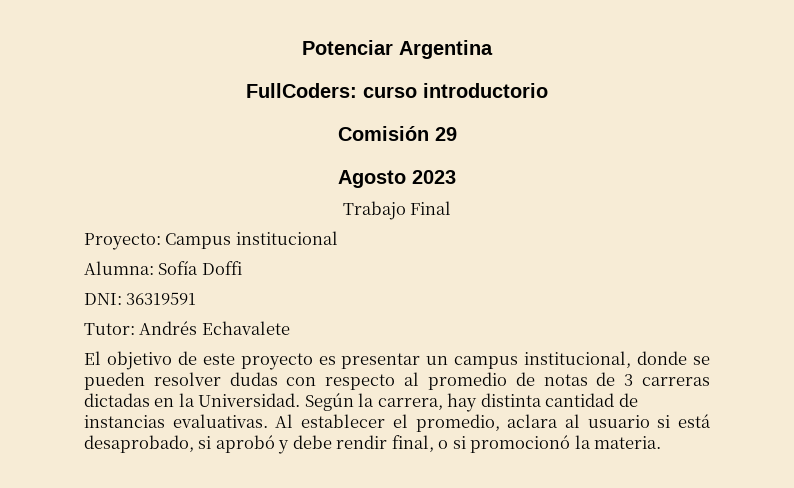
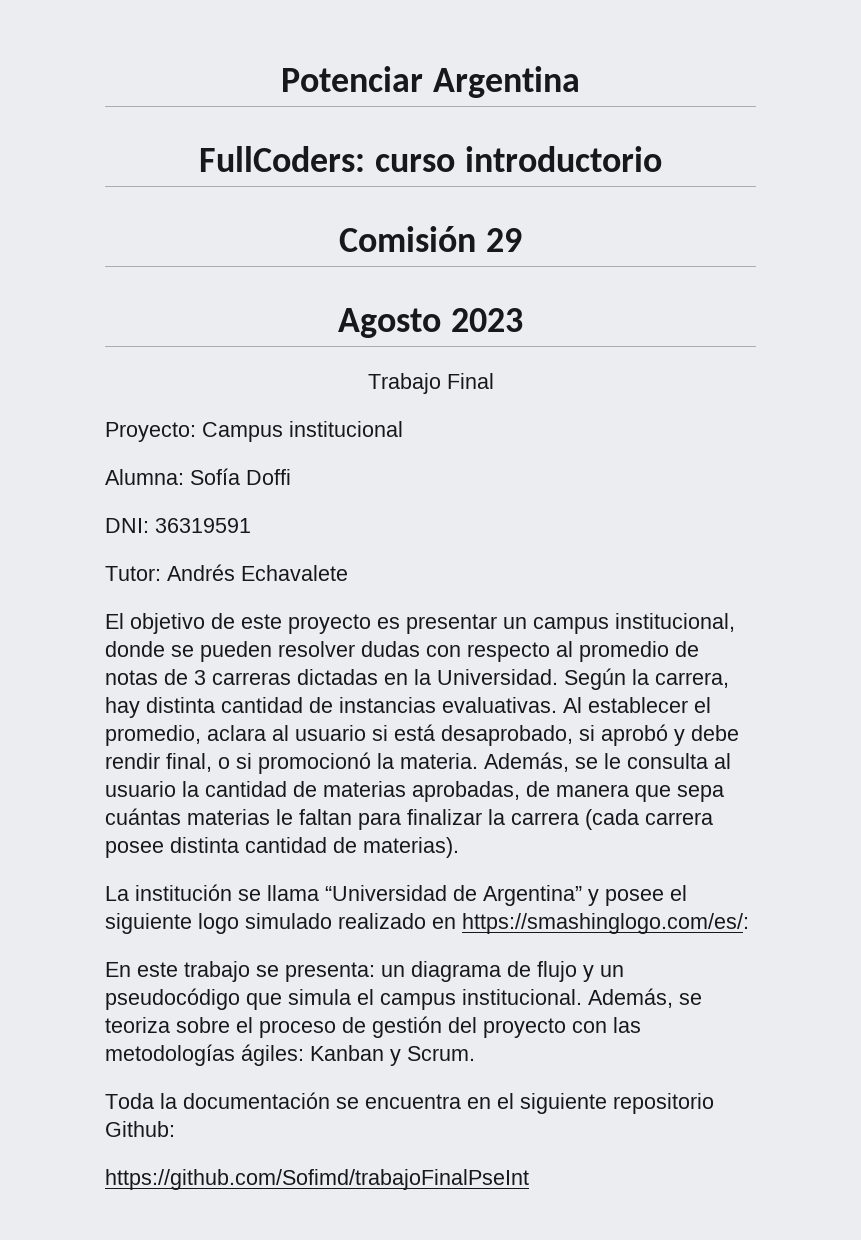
(662, 442) none -> [484,752,731,772] [105,781,724,802] [105,808,713,830] [105,837,459,858] [105,884,687,906] [105,913,749,934] [105,961,624,982] [105,988,702,1010] [105,1016,641,1038] [105,1044,475,1066] [105,1092,714,1114] [105,1121,175,1137] [105,1169,529,1190] Además, se le consulta al usuario la cantidad de materias aprobadas, de manera que sepa cuántas materias le faltan para finalizar la carrera (cada carrera posee distinta cantidad de materias). // La institución se llama “Universidad de Argentina” y posee el siguiente logo simulado realizado en https://smashinglogo.com/es/: // En este trabajo se presenta: un diagrama de flujo y un pseudocódigo que simula el campus institucional. Además, se teoriza sobre el proceso de gestión del proyecto con las metodologías ágiles: Kanban y Scrum. // Toda la documentación se encuentra en el siguiente repositorio Github: // https://github.com/Sofimd/trabajoFinalPseInt

